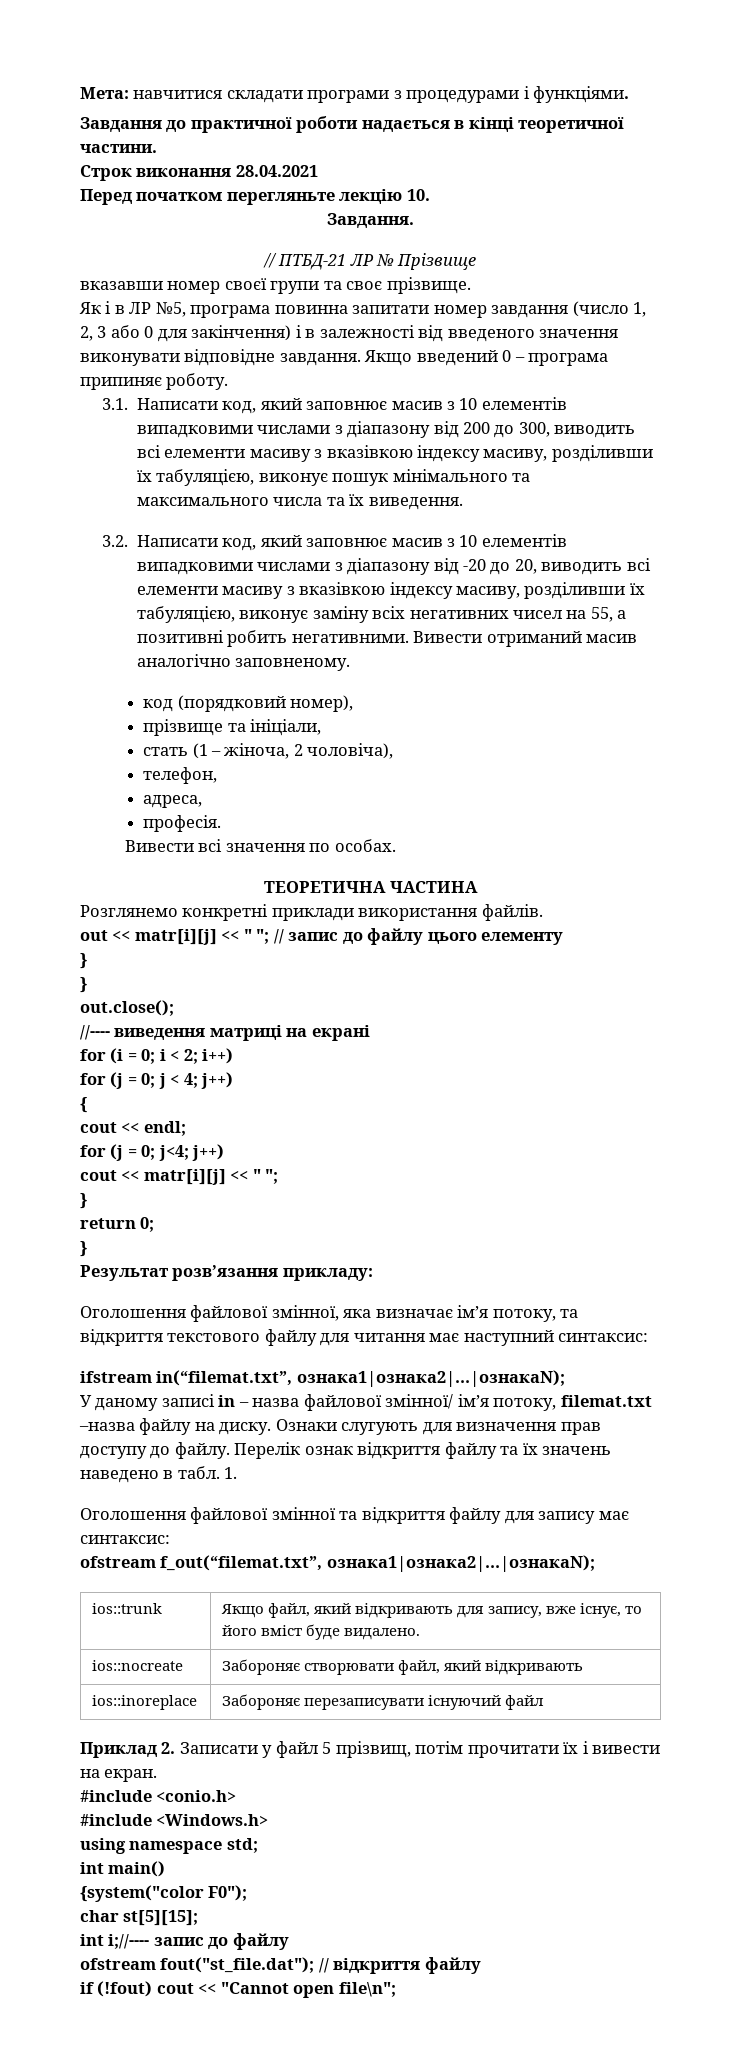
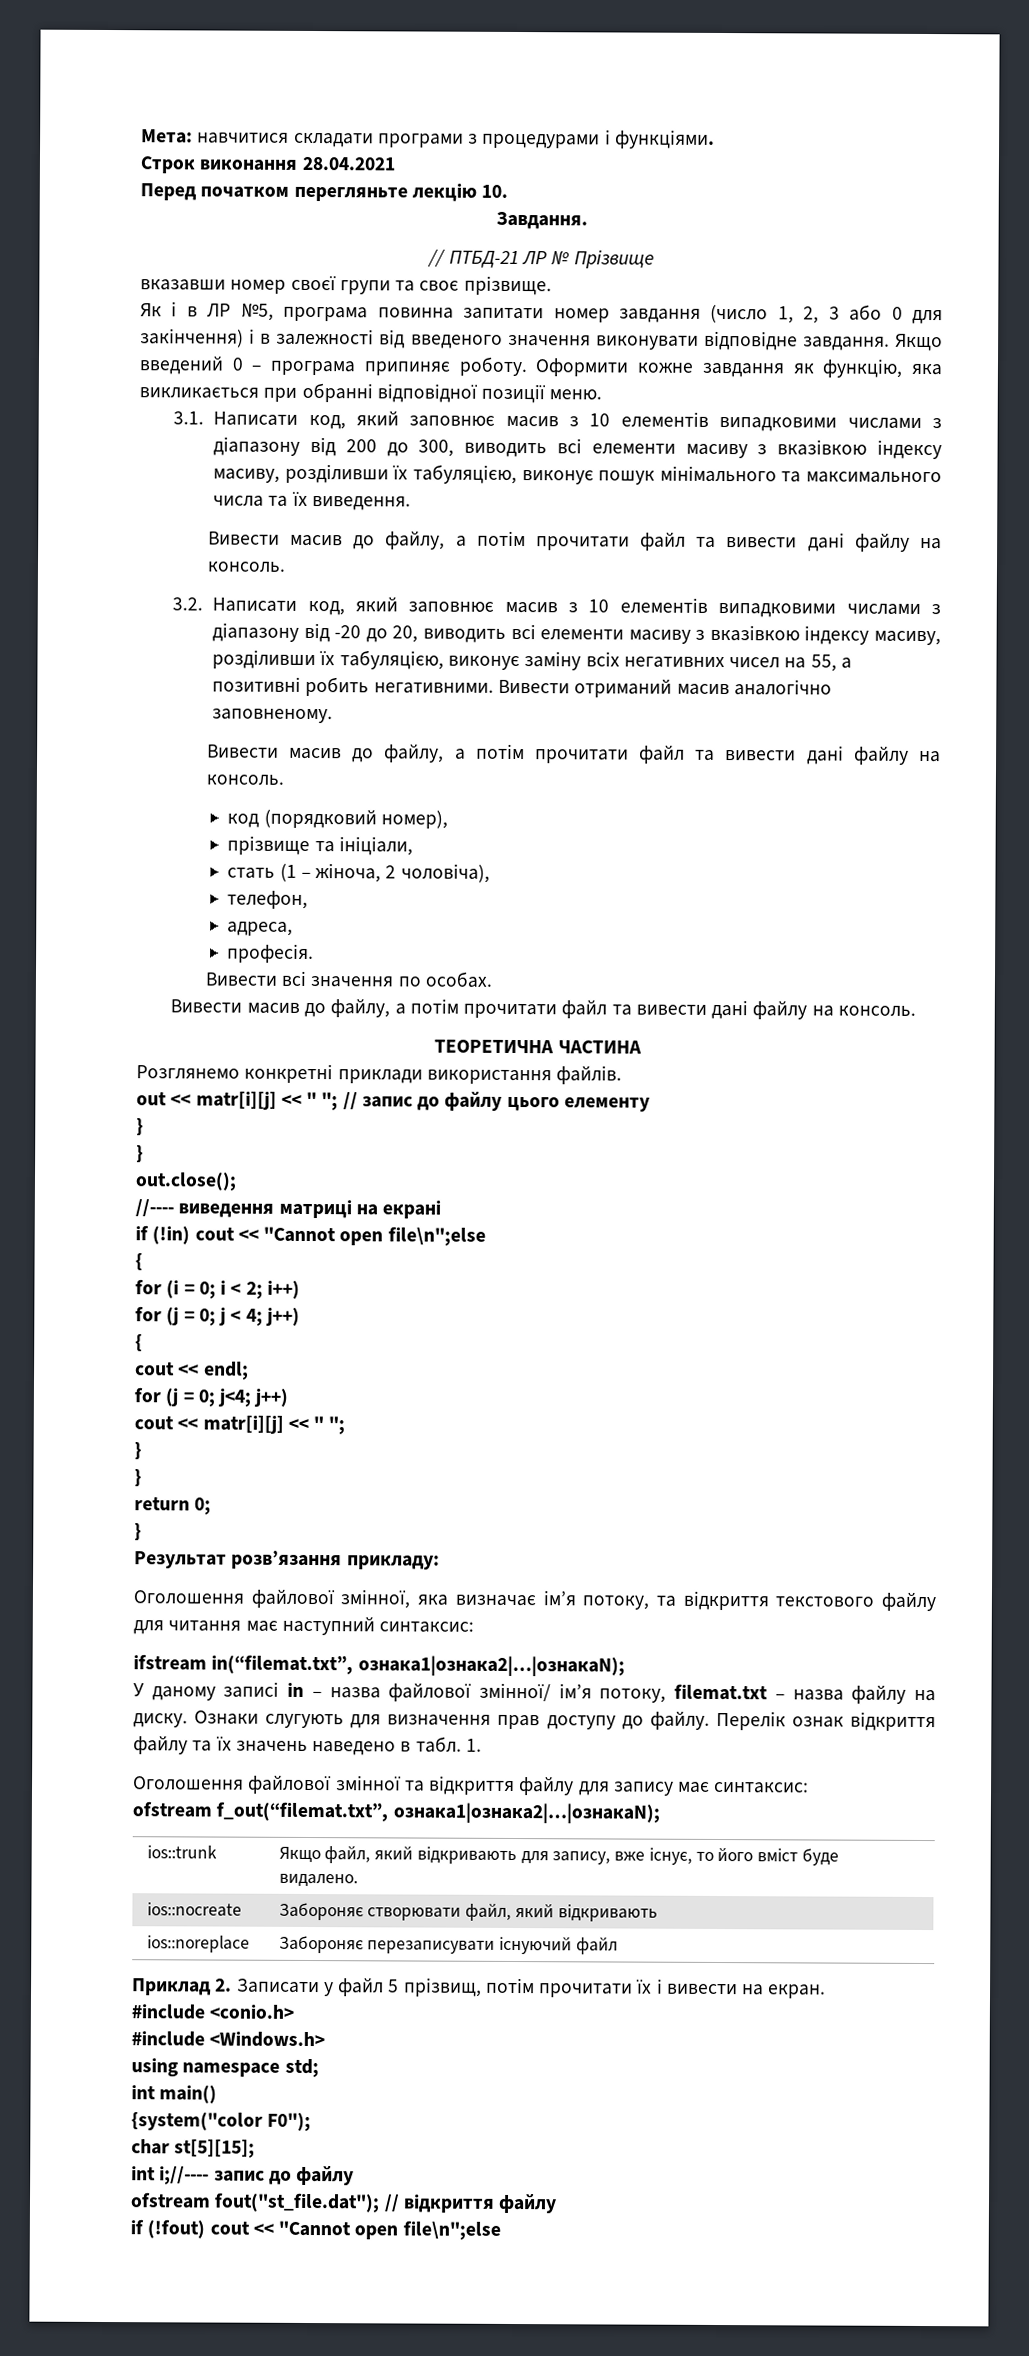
[80,116,625,133] [80,144,157,153] // Завдання до практичної роботи надається в кінці теоретичної частини. -> (715, 139) none
(229, 381) none -> [535,358,943,378] [139,382,603,404] Оформити кожне завдання як функцію, яка викликається при обранні відповідної позиції меню.
(463, 503) none -> [207,530,942,552] [206,561,286,573] // Вивести масив до файлу, а потім прочитати файл та вивести дані файлу на консоль.
(351, 664) none -> [206,743,941,765] [205,774,284,786] // Вивести масив до файлу, а потім прочитати файл та вивести дані файлу на консоль.
(396, 845) none -> [170,998,916,1020] // Вивести масив до файлу, а потім прочитати файл та вивести дані файлу на консоль.
(370, 1033) none -> [135,1225,486,1246] [135,1253,143,1271] // if (!in) cout << "Cannot open file\n";else // {
(87, 1201) none -> [134,1469,142,1487] // }
[79,1422,135,1431] –назва -> [774,1689,844,1701] – назва
[92,1695,198,1710] ios::inoreplace -> [146,1935,250,1953] ios::noreplace
[338,1982,396,1997] file\n"; -> [402,2220,501,2240] file\n";else

